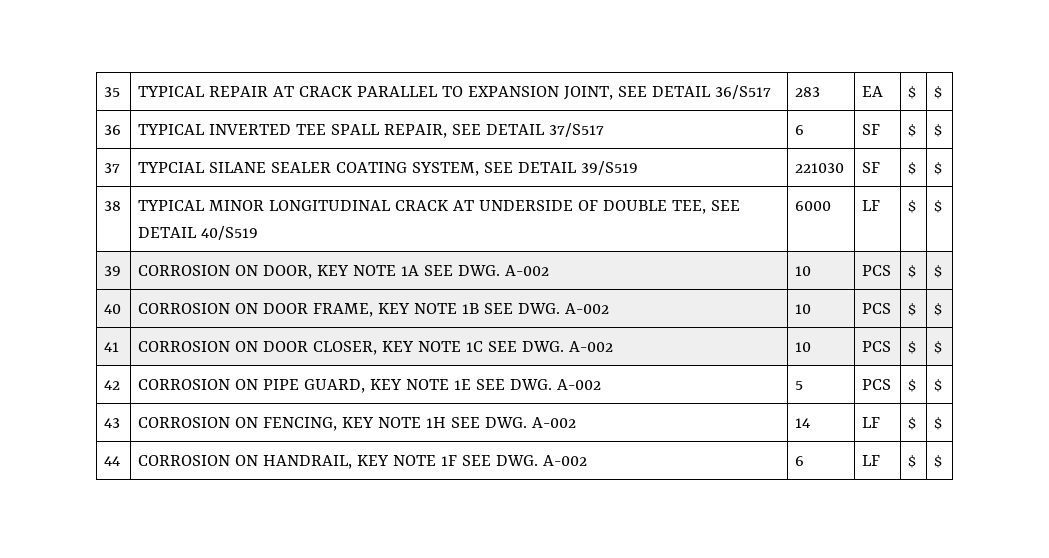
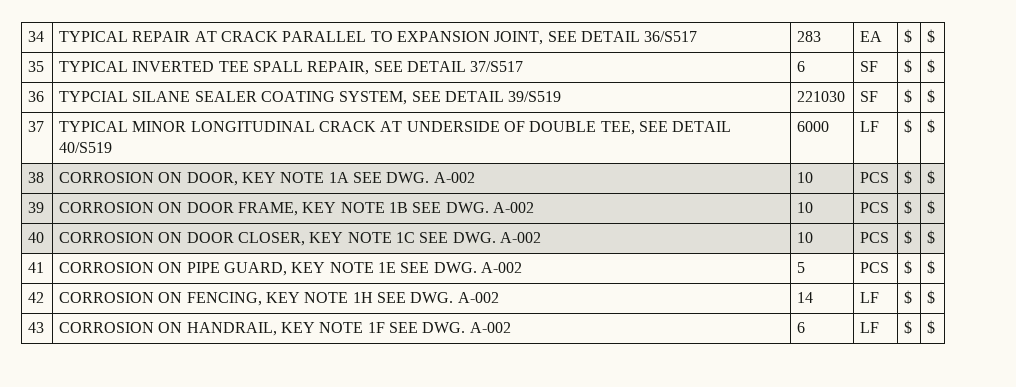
[104,87,121,97] 35 -> [28,31,45,42] 34
[104,125,122,135] 36 -> [28,61,45,72] 35
[104,163,121,173] 37 -> [28,91,45,102] 36
[104,201,122,211] 38 -> [28,121,45,132] 37
[104,266,122,276] 39 -> [28,172,45,183] 38
[104,304,122,314] 40 -> [28,202,45,213] 39
[104,342,120,352] 41 -> [28,232,45,243] 40
[104,380,121,390] 42 -> [28,262,45,273] 41
[104,418,121,428] 43 -> [28,292,45,303] 42
[104,456,121,466] 44 -> [28,322,45,333] 43

